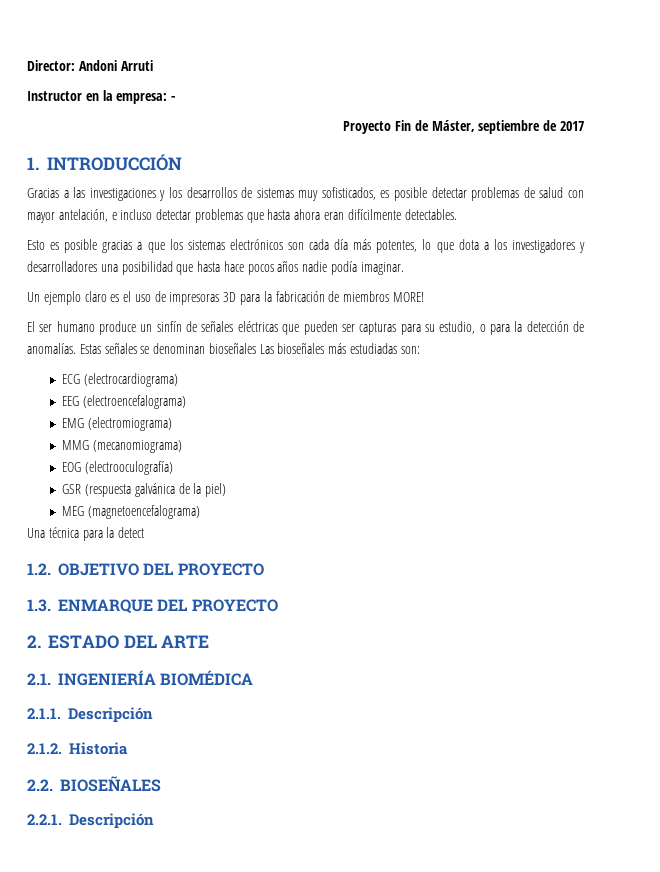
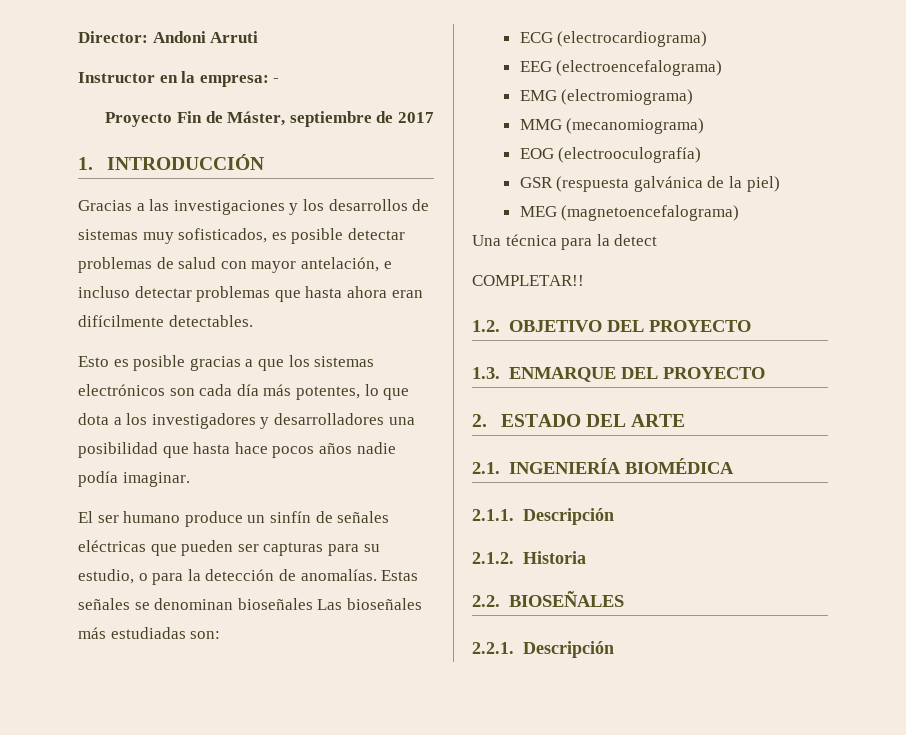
[27,291,424,305] // Un ejemplo claro es el uso de impresoras 3D para la fabricación de miembros MORE! -> (190, 479) none
(145, 532) none -> [472,275,584,286] // COMPLETAR!!

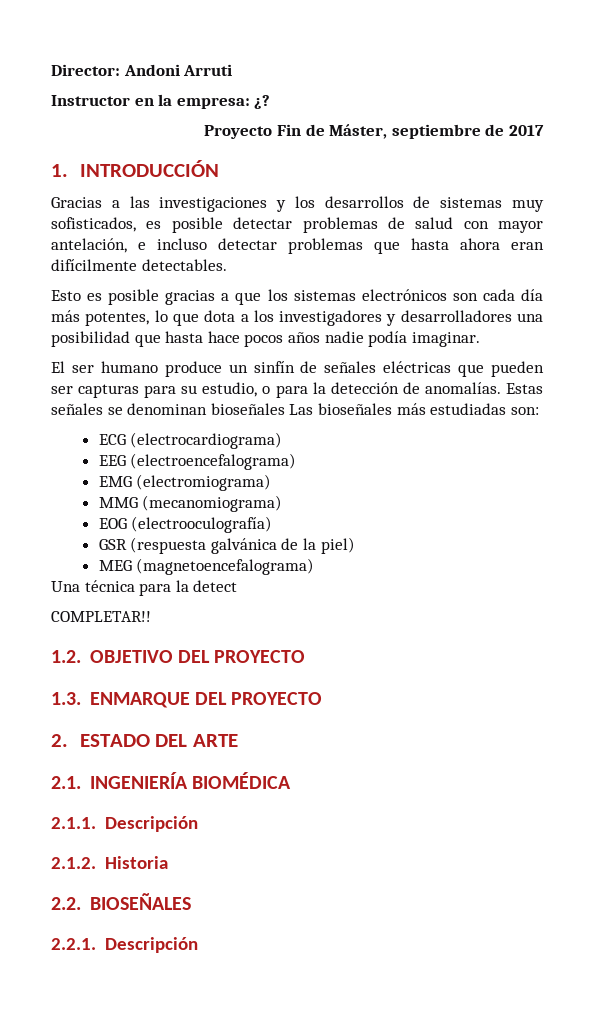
[273,78,280,83] - -> [254,95,271,109] ¿?

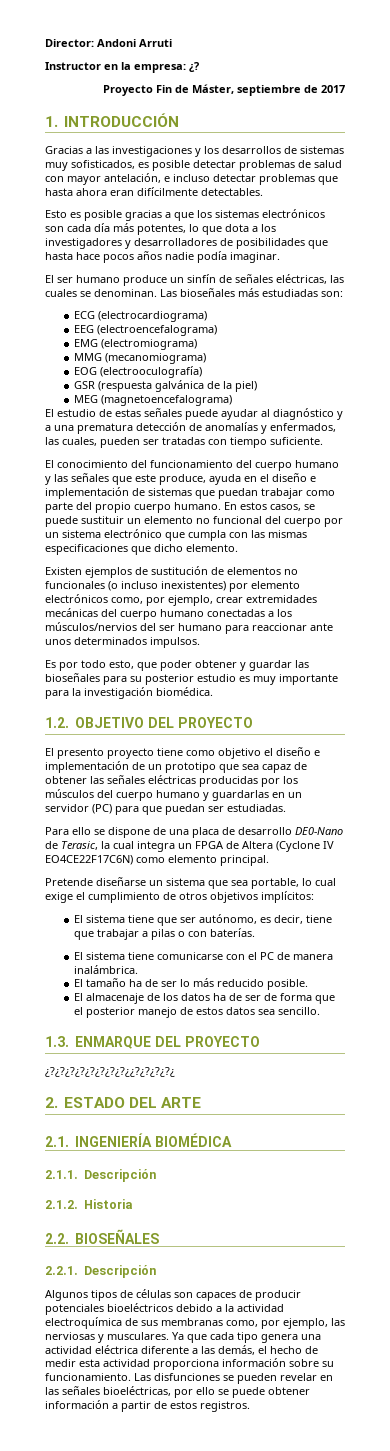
[517,313,543,322] [51,331,130,347] una posibilidad -> [220,238,305,249] de posibilidades
[383,361,544,377] [51,382,543,398] [51,403,285,415] eléctricas que pueden ser capturas para su estudio, o para la detección de anomalías. Estas señales se denominan bioseñales -> [276,274,344,284] [45,289,157,297] eléctricas, las cuales se denominan.
[51,580,238,596] [51,611,151,622] [51,650,306,663] Una técnica para la detect // COMPLETAR!! // 1.2. OBJETIVO DEL PROYECTO -> [45,408,343,420] [45,422,336,434] [45,437,323,448] [45,460,339,471] [45,473,316,485] [45,487,335,499] [45,502,315,513] [45,516,343,527] [45,529,307,541] [45,544,238,555] [45,566,298,578] [45,581,300,592] [45,594,317,606] [45,608,292,620] [45,622,333,634] [45,637,200,648] [45,660,309,671] [45,673,338,685] [45,687,213,699] [45,717,253,728] [45,747,320,759] [45,761,307,773] [45,775,298,787] [45,789,302,801] [45,804,286,815] [45,827,343,838] [45,841,334,852] [45,855,269,866] [45,877,336,889] [45,891,314,903] [73,914,332,926] [73,928,255,940] [73,952,333,960] [73,965,138,974] [73,978,308,990] [73,993,335,1004] [73,1007,320,1018] El estudio de estas señales puede ayudar al diagnóstico y a una prematura detección de anomalías y enfermados, las cuales, pueden ser tratadas con tiempo suficiente. // El conocimiento del funcionamiento del cuerpo humano y las señales que este produce, ayuda en el diseño e implementación de sistemas que puedan trabajar como parte del propio cuerpo humano. En estos casos, se puede sustituir un elemento no funcional del cuerpo por un sistema electrónico que cumpla con las mismas especificaciones que dicho elemento. // Existen ejemplos de sustitución de elementos no funcionales (o incluso inexistentes) por elemento electrónicos como, por ejemplo, crear extremidades mecánicas del cuerpo humano conectadas a los músculos/nervios del ser humano para reaccionar ante unos determinados impulsos. // Es por todo esto, que poder obtener y guardar las bioseñales para su posterior estudio es muy importante para la investigación biomédica. // 1.2. OBJETIVO DEL PROYECTO // El presento proyecto tiene como objetivo el diseño e implementación de un prototipo que sea capaz de obtener las señales eléctricas producidas por los músculos del cuerpo humano y guardarlas en un servidor (PC) para que puedan ser estudiadas. // Para ello se dispone de una placa de desarrollo DE0-Nano de Terasic, la cual integra un FPGA de Altera (Cyclone IV EO4CE22F17C6N) como elemento principal. // Pretende diseñarse un sistema que sea portable, lo cual exige el cumplimiento de otros objetivos implícitos: // El sistema tiene que ser autónomo, es decir, tiene que trabajar a pilas o con baterías. // El sistema tiene comunicarse con el PC de manera inalámbrica. // El tamaño ha de ser lo más reducido posible. // El almacenaje de los datos ha de ser de forma que el posterior manejo de estos datos sea sencillo.
(323, 698) none -> [45,1067,175,1077] // ¿?¿?¿?¿?¿?¿?¿?¿?¿¿?¿?¿?¿?¿
(198, 945) none -> [45,1289,301,1301] [45,1303,284,1315] [45,1317,345,1329] [45,1332,321,1343] [45,1345,318,1355] [45,1358,334,1370] [45,1373,333,1384] [45,1386,310,1398] [45,1400,250,1412] // Algunos tipos de células son capaces de producir potenciales bioeléctricos debido a la actividad electroquímica de sus membranas como, por ejemplo, las nerviosas y musculares. Ya que cada tipo genera una actividad eléctrica diferente a las demás, el hecho de medir esta actividad proporciona información sobre su funcionamiento. Las disfunciones se pueden revelar en las señales bioeléctricas, por ello se puede obtener información a partir de estos registros.

